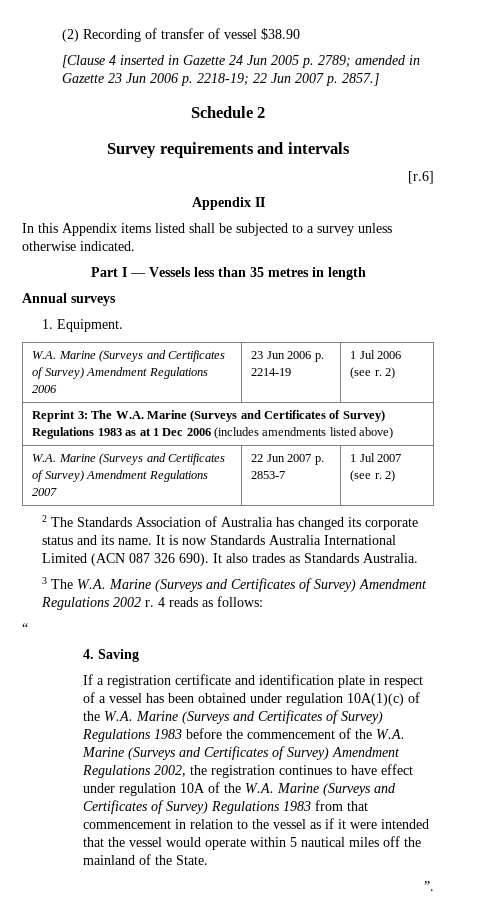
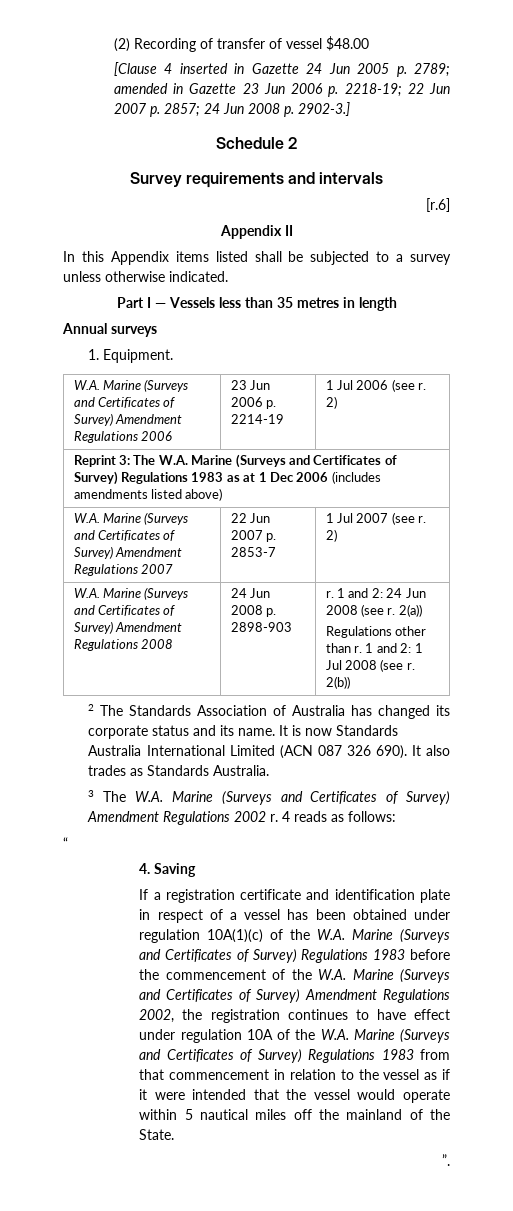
[261,28,301,40] $38.90 -> [325,36,369,51] $48.00
[342,73,380,86] 2857.] -> [163,102,350,117] 2857; 24 Jun 2008 p. 2902-3.]
(396, 476) none -> [73,587,189,600] [73,605,176,616] [73,621,183,634] [73,639,174,651] [230,588,271,598] [230,605,277,617] [230,622,292,632] [325,588,426,598] [325,604,422,617] [325,626,427,638] [325,643,423,653] [325,659,415,672] [325,676,350,689] // W.A. Marine (Surveys and Certificates of Survey) Amendment Regulations 2008 | 24 Jun 2008 p. 2898-903 | r. 1 and 2: 24 Jun 2008 (see r. 2(a)) // Regulations other than r. 1 and 2: 1 Jul 2008 (see r. 2(b))

